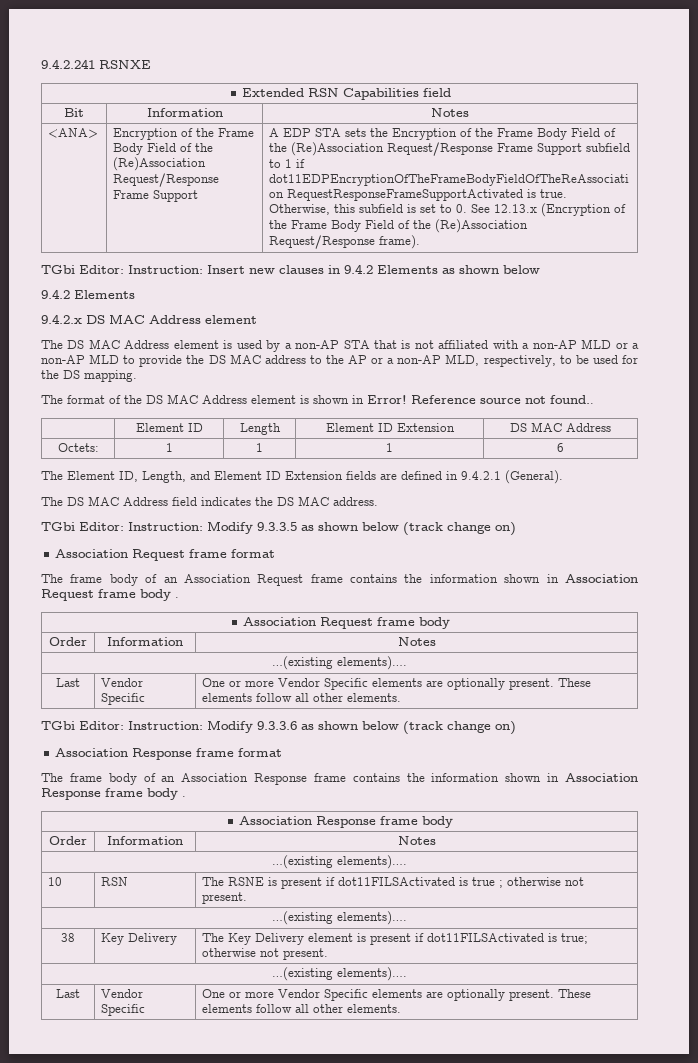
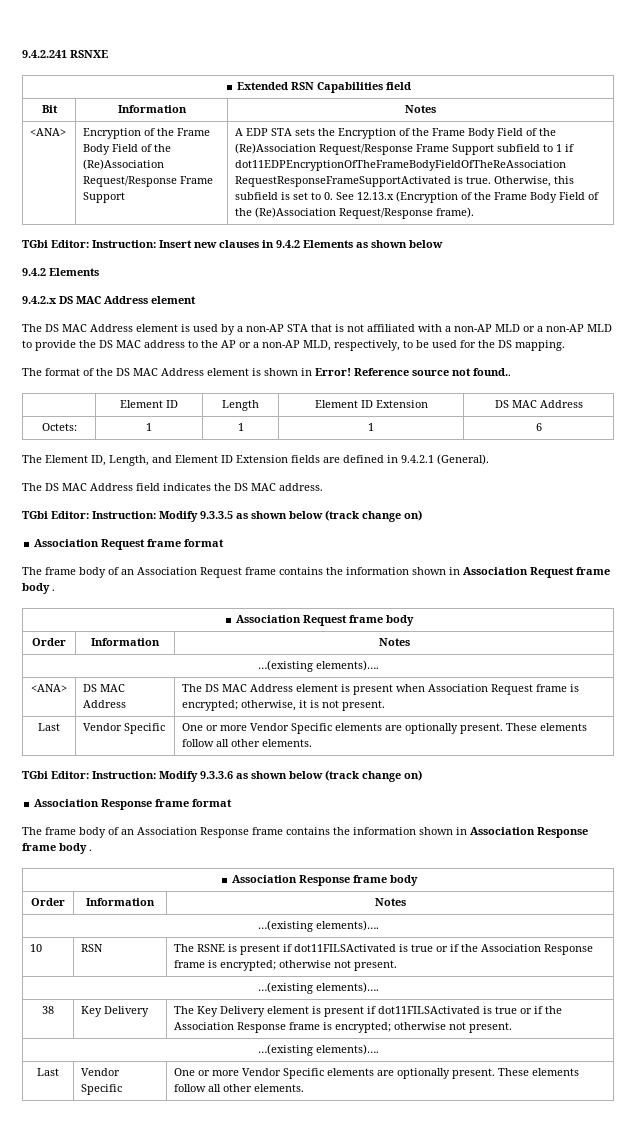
(407, 663) none -> [31,684,67,692] [83,684,126,692] [83,700,127,708] [182,684,580,695] [182,700,386,711] // <ANA> | DS MAC Address | The DS MAC Address element is present when Association Request frame is encrypted; otherwise, it is not present.
[499,880,504,888] ; -> [436,944,594,955] [174,960,277,971] or if the Association Response frame is encrypted;
[561,933,589,944] true; -> [495,1006,563,1014] [174,1022,392,1033] true or if the Association Response frame is encrypted;

